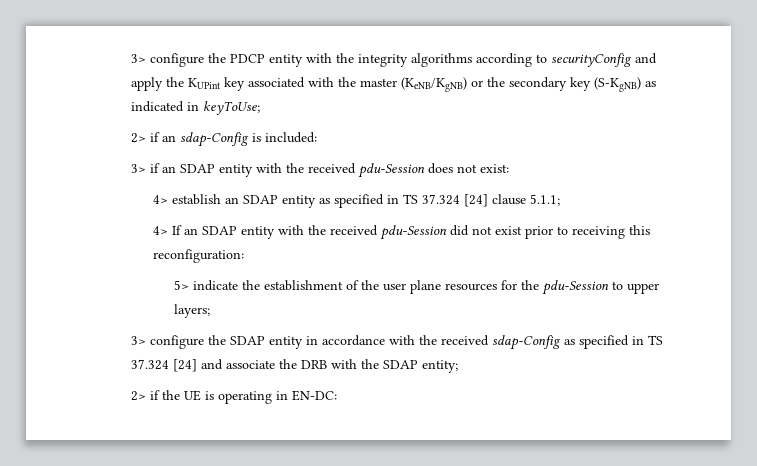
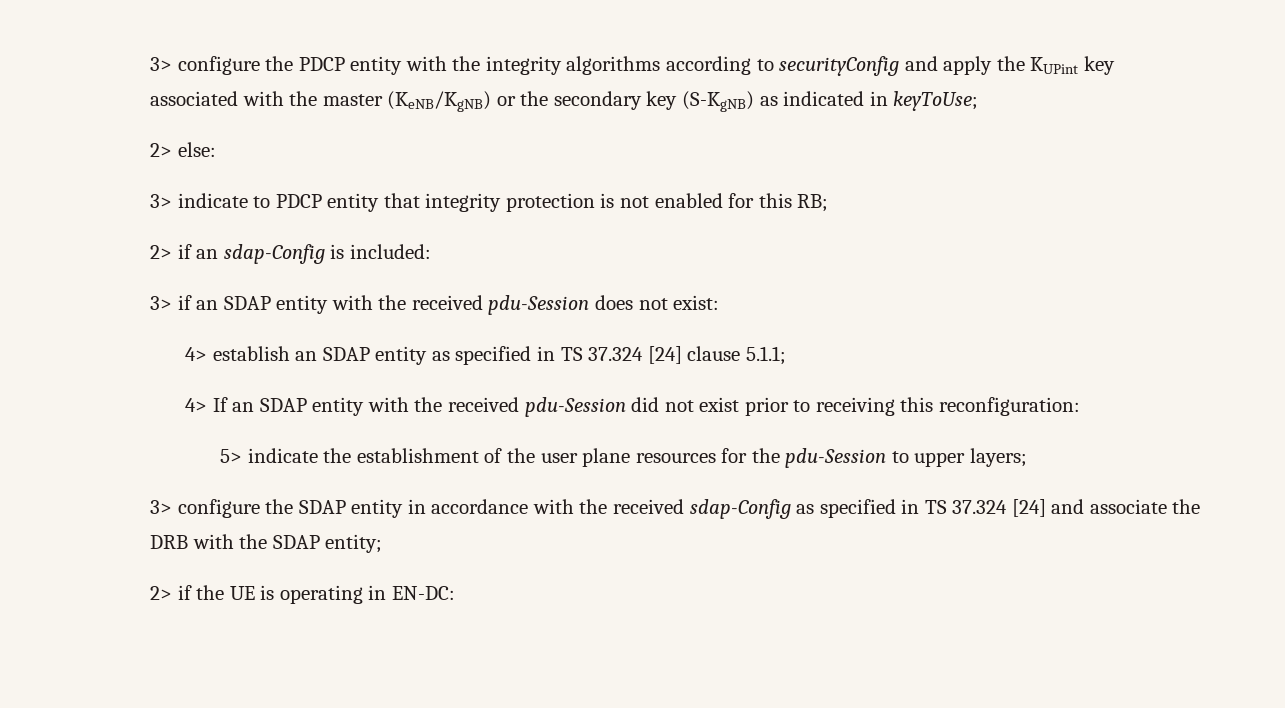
(261, 108) none -> [150,142,216,157] [150,193,829,212] // 2> else: // 3> indicate to PDCP entity that integrity protection is not enabled for this RB;

